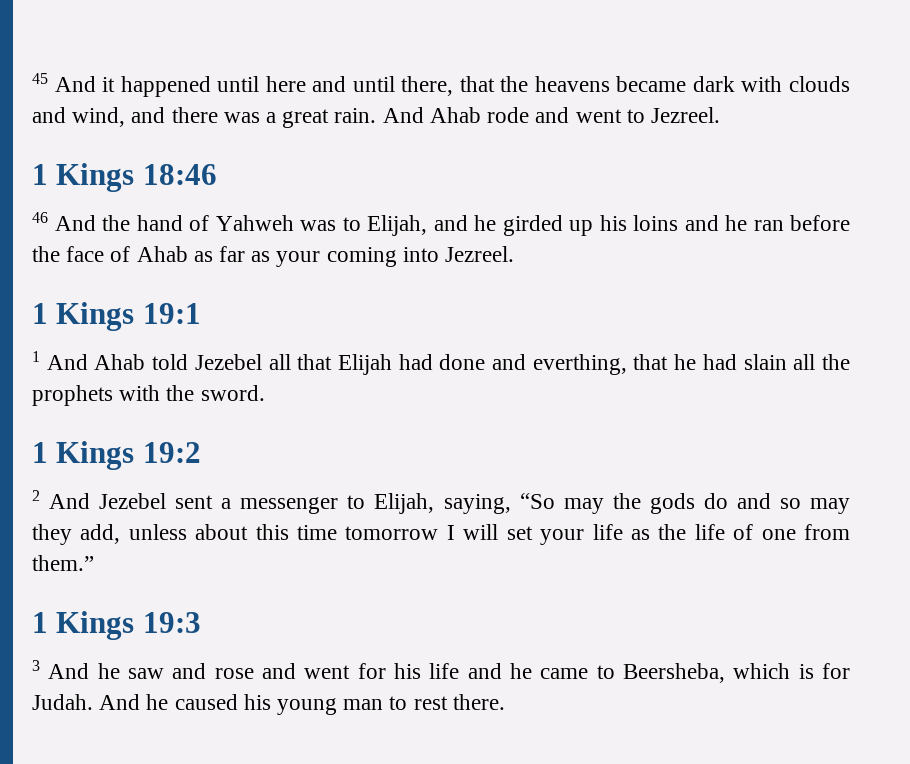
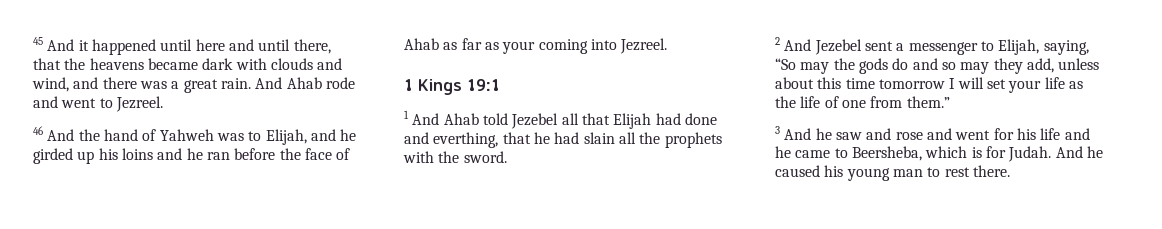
[32,163,217,192] // 1 Kings 18:46 -> (163, 104) none
[32,441,201,470] // 1 Kings 19:2 -> (507, 157) none
[32,611,201,640] // 1 Kings 19:3 -> (950, 102) none

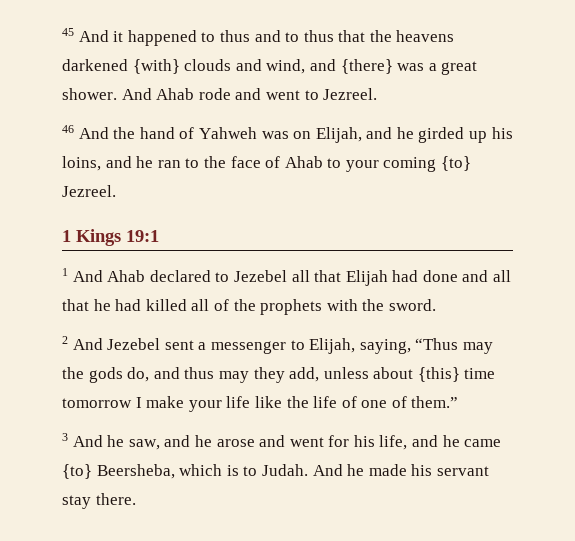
[160,39,331,54] [33,58,267,70] until here and until there, that the heavens became dark with -> [201,30,455,42] [62,59,180,74] to thus and to thus that the heavens darkened {with}
[102,77,137,89] there -> [340,59,393,74] {there}
[220,78,251,89] rain. -> [62,88,117,100] shower.
[248,131,262,141] to -> [293,131,312,139] on
[121,148,153,160] loins -> [62,156,101,171] loins,
[234,148,276,160] before -> [185,158,200,168] to
[443,38,499,50] as far as -> [327,158,342,168] to
[590,39,617,50] into -> [441,156,472,171] {to}
[482,113,508,125] told -> [149,270,230,282] declared to
[433,132,499,148] everthing, -> [493,270,512,282] all
[583,132,636,144] slain all -> [145,299,229,311] killed all of
[775,58,796,70] “So -> [415,338,459,350] “Thus
[892,58,956,70] do and so -> [127,367,215,382] do, and thus
[817,77,842,89] this -> [417,367,460,382] {this}
[957,77,1006,89] will set -> [146,396,185,408] make
[1068,81,1083,89] as -> [254,396,282,408] like
[870,96,903,108] from -> [391,396,407,408] of
[835,128,923,140] saw and rose -> [128,435,255,450] saw, and he arose
[1040,128,1061,140] life -> [379,435,408,450] life,
[834,148,848,158] to -> [62,464,92,479] {to}
[985,146,1006,158] for -> [243,466,258,476] to
[775,165,970,181] caused his young man to rest -> [368,464,489,476] [62,495,91,509] made his servant stay

